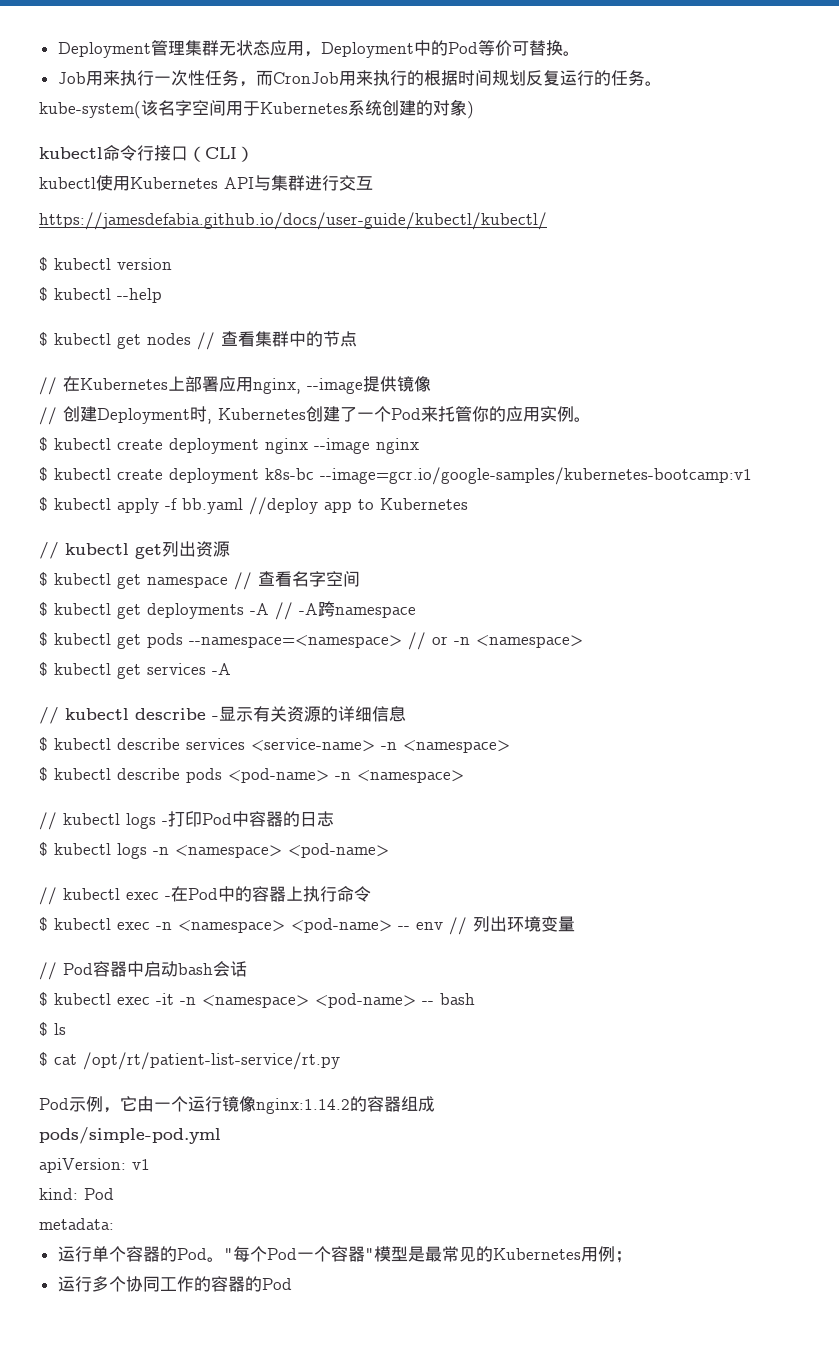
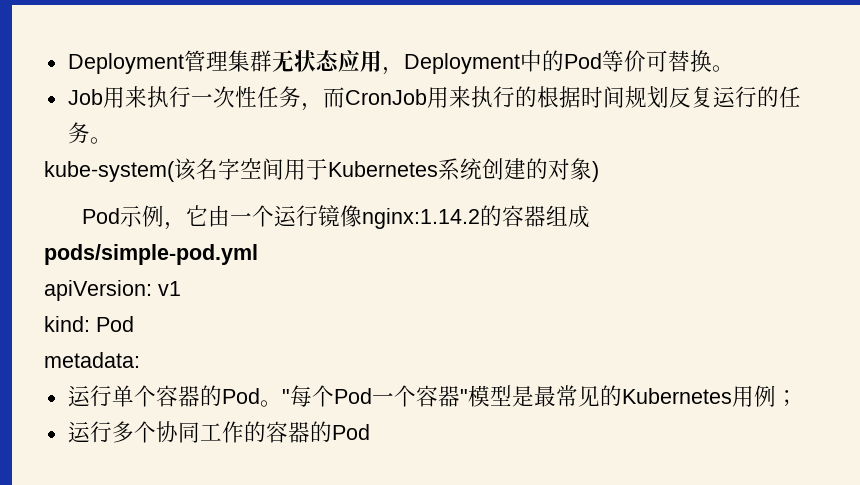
[39,145,254,162] [39,175,373,191] [39,212,547,230] [39,257,172,271] [39,287,162,303] [39,331,357,350] [39,376,431,395] [39,406,591,425] [39,437,419,454] [39,467,752,485] [39,497,468,515] [39,541,230,559] [39,571,360,590] [39,601,416,620] [39,632,583,650] [39,662,231,679] [39,706,406,724] [39,737,510,753] [39,767,464,783] [39,811,334,830] [39,842,389,859] [39,886,371,905] [39,916,575,935] [39,961,247,980] [39,992,475,1008] [39,1022,66,1036] [39,1052,340,1070] // kubectl命令行接口（CLI） // kubectl使用Kubernetes API与集群进行交互 // https://jamesdefabia.github.io/docs/user-guide/kubectl/kubectl/ // $ kubectl version // $ kubectl --help // $ kubectl get nodes // 查看集群中的节点 // // 在Kubernetes上部署应用nginx, --image提供镜像 // // 创建Deployment时, Kubernetes创建了一个Pod来托管你的应用实例。 // $ kubectl create deployment nginx --image nginx // $ kubectl create deployment k8s-bc --image=gcr.io/google-samples/kubernetes-bootcamp:v1 // $ kubectl apply -f bb.yaml //deploy app to Kubernetes // // kubectl get列出资源 // $ kubectl get namespace // 查看名字空间 // $ kubectl get deployments -A // -A跨namespace // $ kubectl get pods --namespace=<namespace> // or -n <namespace> // $ kubectl get services -A // // kubectl describe -显示有关资源的详细信息 // $ kubectl describe services <service-name> -n <namespace> // $ kubectl describe pods <pod-name> -n <namespace> // // kubectl logs -打印Pod中容器的日志 // $ kubectl logs -n <namespace> <pod-name> // // kubectl exec -在Pod中的容器上执行命令 // $ kubectl exec -n <namespace> <pod-name> -- env // 列出环境变量 // // Pod容器中启动bash会话 // $ kubectl exec -it -n <namespace> <pod-name> -- bash // $ ls // $ cat /opt/rt/patient-list-service/rt.py -> (599, 171) none

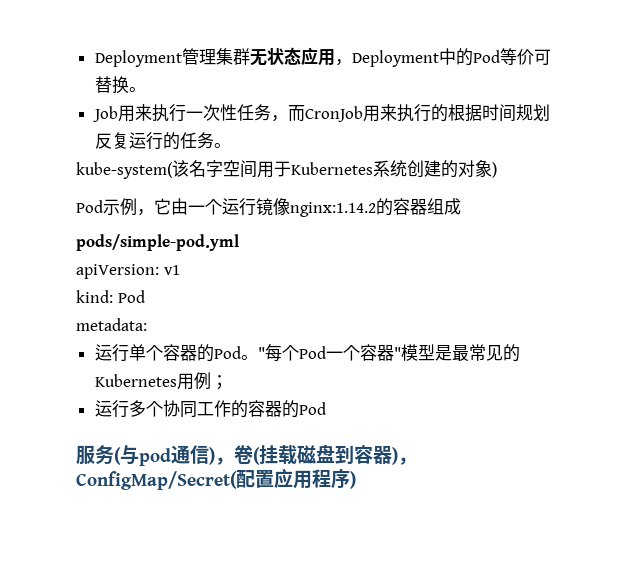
(370, 432) none -> [76,444,417,466] [76,468,356,490] // 服务(与pod通信)，卷(挂载磁盘到容器)，ConfigMap/Secret(配置应用程序)

